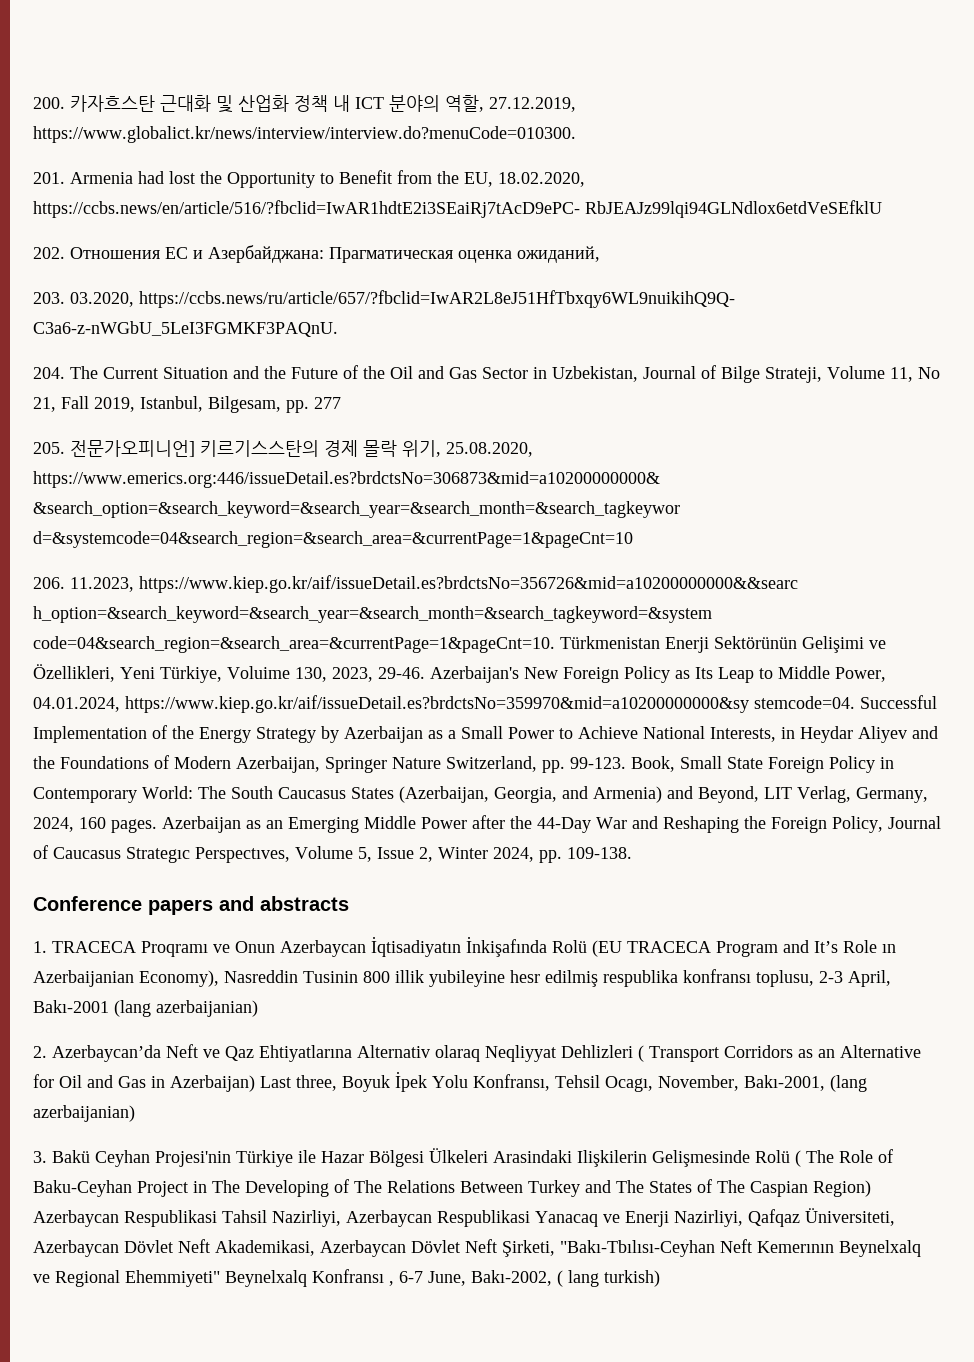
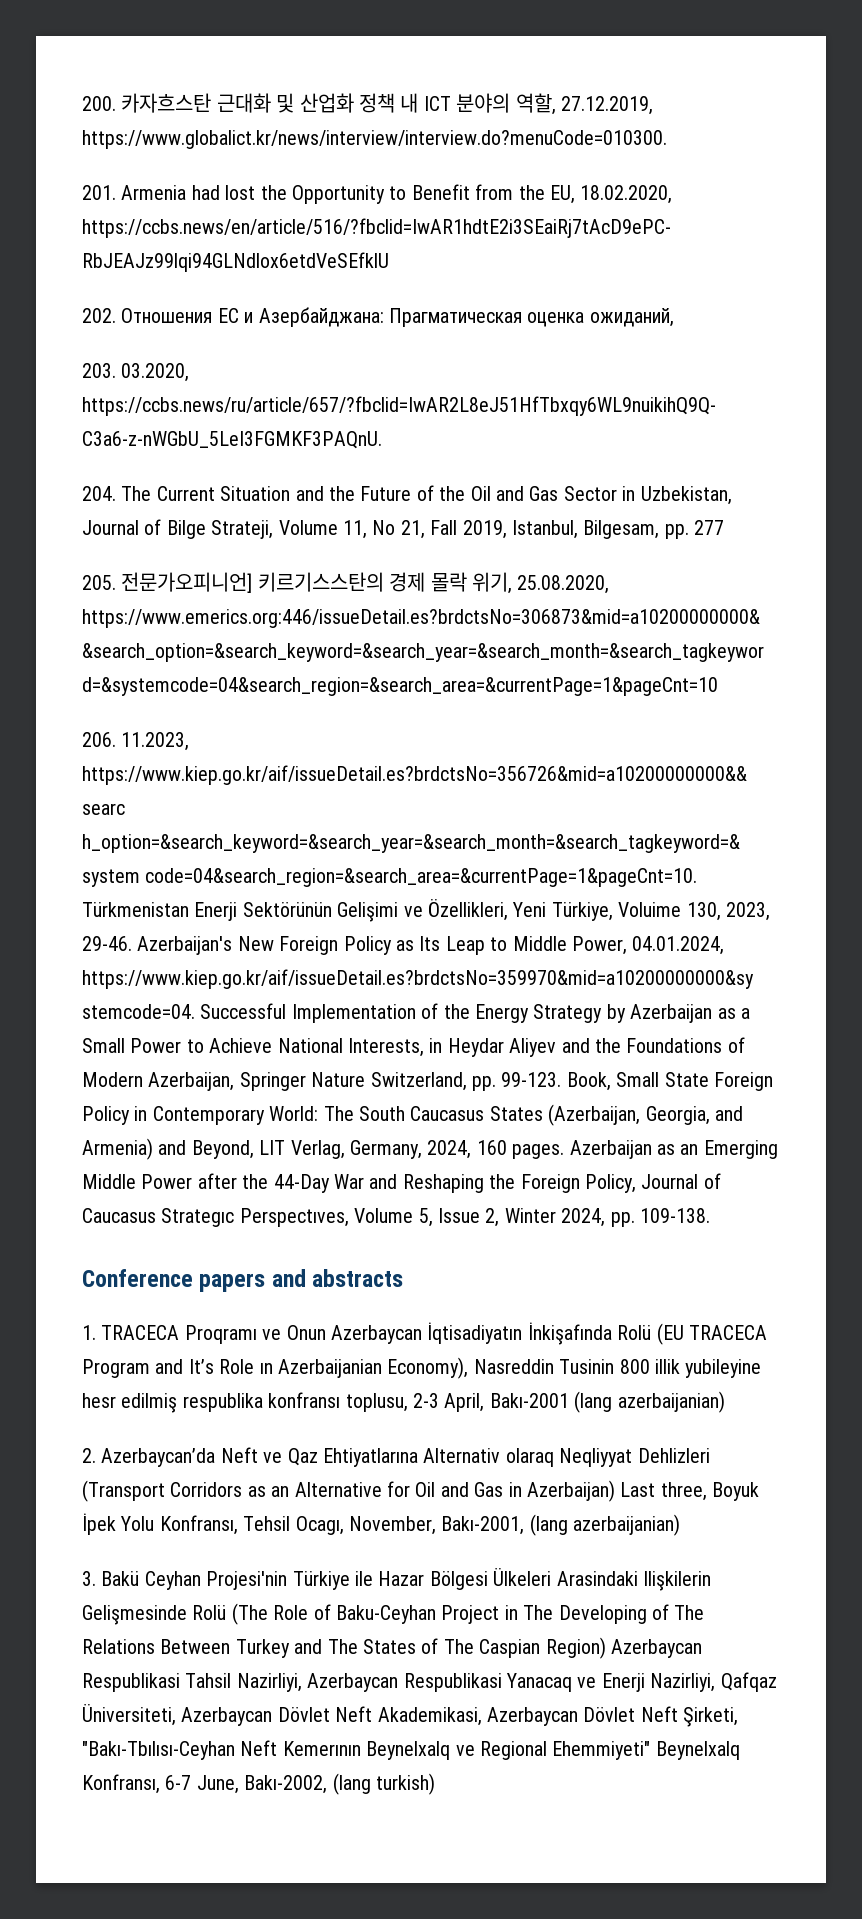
[638,1045,719,1062] ( Transport -> [82,1480,165,1502] (Transport
[795,1150,834,1167] ( The -> [231,1603,268,1625] (The
[312,1269,394,1286] Konfransı , -> [82,1774,160,1794] Konfransı,
[557,1270,599,1287] ( lang -> [332,1773,371,1795] (lang

